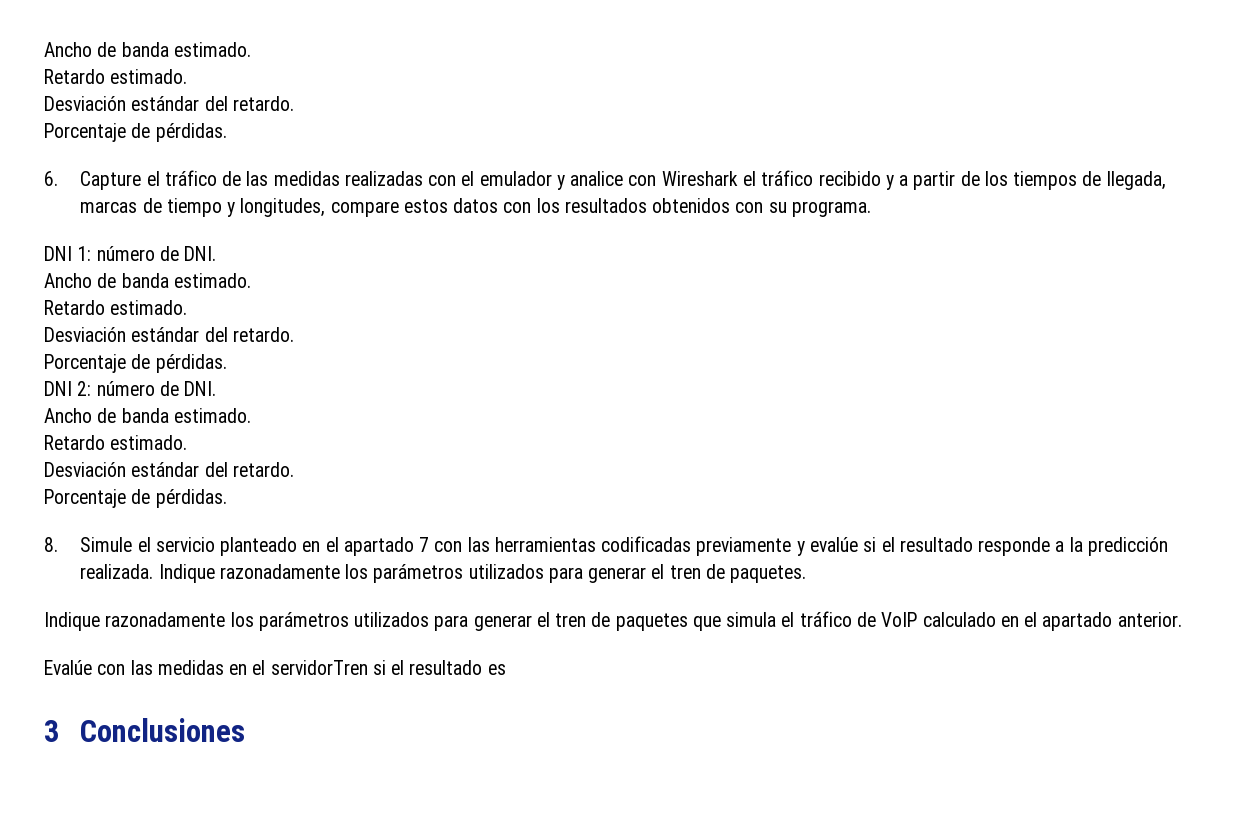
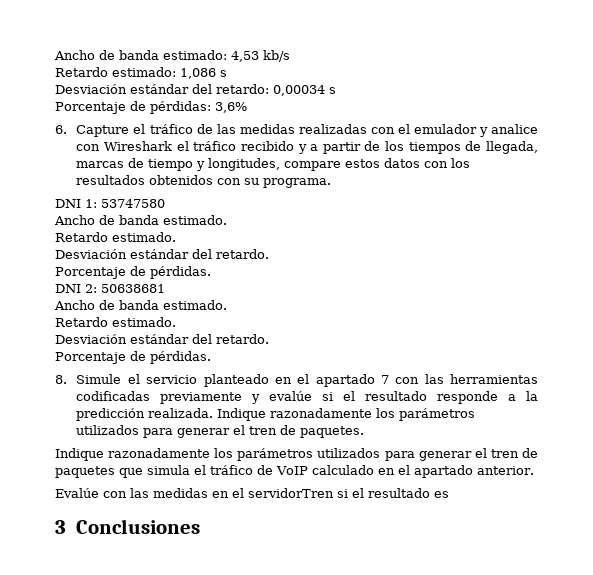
[44,42,251,57] [44,69,188,84] [44,96,294,111] [44,123,227,142] Ancho de banda estimado. // Retardo estimado. // Desviación estándar del retardo. // Porcentaje de pérdidas. -> [54,50,290,62] [55,67,227,79] [55,84,336,96] [55,101,247,114] Ancho de banda estimado: 4,53 kb/s // Retardo estimado: 1,086 s // Desviación estándar del retardo: 0,00034 s // Porcentaje de pérdidas: 3,6%
[96,246,217,261] número de DNI. -> [101,199,165,208] 53747580
[96,381,217,396] número de DNI. -> [101,284,165,293] 50638681

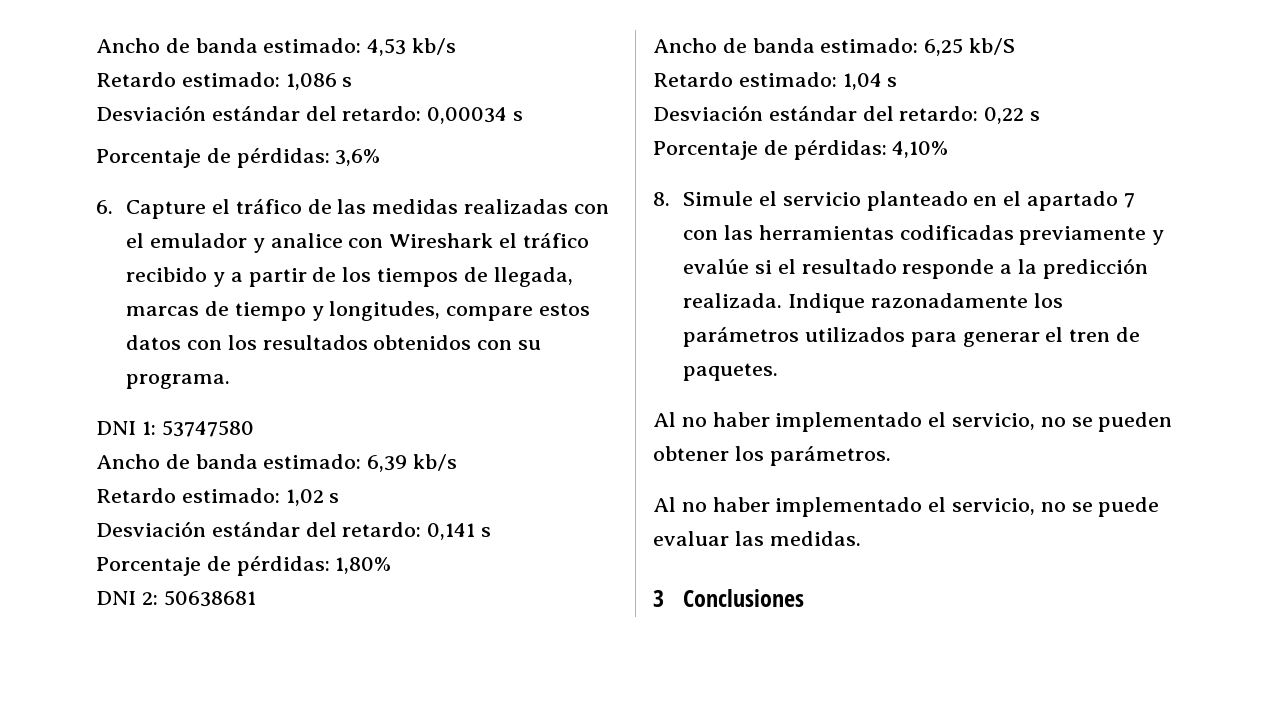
[163,215,227,225] [55,232,176,242] [55,249,269,259] [55,266,211,279] estimado. // Retardo estimado. // Desviación estándar del retardo. // Porcentaje de pérdidas. -> [263,454,458,472] [96,488,340,506] [96,521,492,540] [96,556,392,576] estimado: 6,39 kb/s // Retardo estimado: 1,02 s // Desviación estándar del retardo: 0,141 s // Porcentaje de pérdidas: 1,80%
[163,300,227,310] [55,317,176,327] [55,334,269,344] [55,351,211,364] estimado. // Retardo estimado. // Desviación estándar del retardo. // Porcentaje de pérdidas. -> [820,38,1016,56] [653,72,898,90] [653,105,1041,124] [653,140,949,160] estimado: 6,25 kb/S // Retardo estimado: 1,04 s // Desviación estándar del retardo: 0,22 s // Porcentaje de pérdidas: 4,10%
[55,448,538,461] [55,465,534,478] [55,488,449,498] Indique razonadamente los parámetros utilizados para generar el tren de paquetes que simula el tráfico de VoIP calculado en el apartado anterior. // Evalúe con las medidas en el servidorTren si el resultado es -> [653,412,1173,432] [653,446,891,466] [653,497,1160,517] [653,531,861,546] Al no haber implementado el servicio, no se pueden obtener los parámetros. // Al no haber implementado el servicio, no se puede evaluar las medidas.

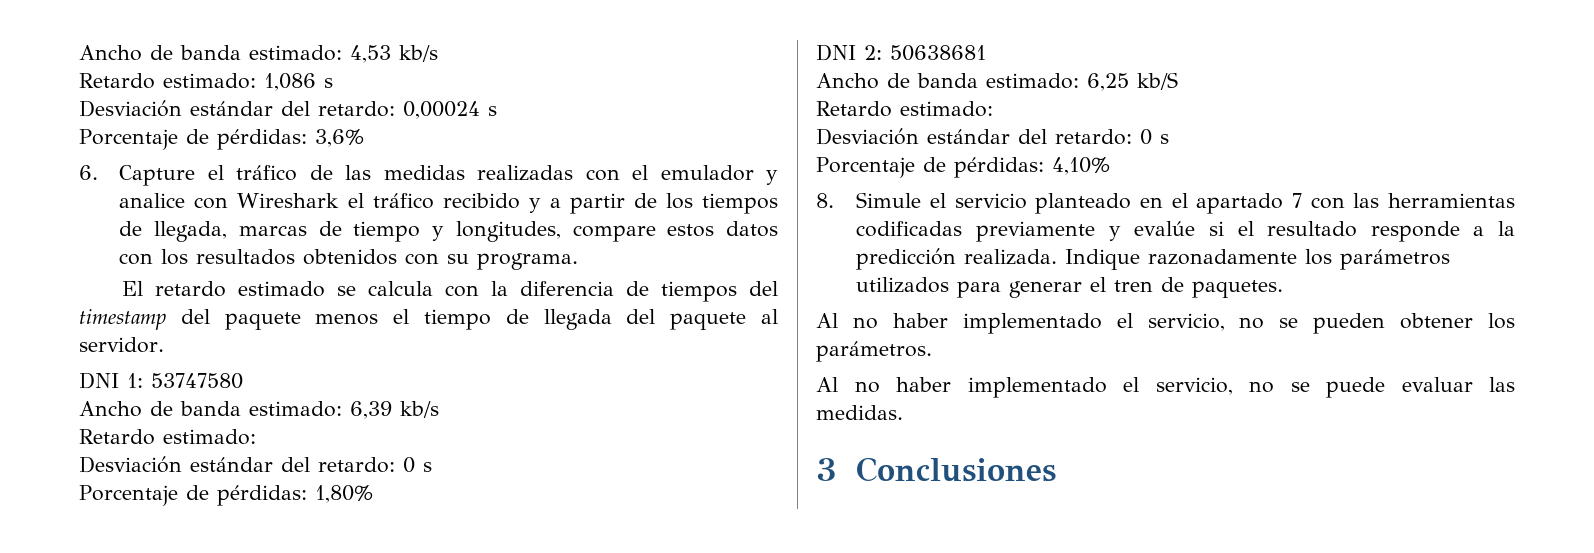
[427,107,508,124] 0,00034 -> [403,101,480,119] 0,00024
(231, 381) none -> [122,281,778,302] [79,309,778,330] [79,337,164,353] // El retardo estimado se calcula con la diferencia de tiempos del timestamp del paquete menos el tiempo de llegada del paquete al servidor.
[285,489,340,506] [96,521,476,540] 1,02 s // Desviación estándar del retardo: 0,141 -> [79,456,415,473] // Desviación estándar del retardo: 0
[842,73,898,90] [653,105,1025,124] 1,04 s // Desviación estándar del retardo: 0,22 -> [816,128,1152,145] // Desviación estándar del retardo: 0

